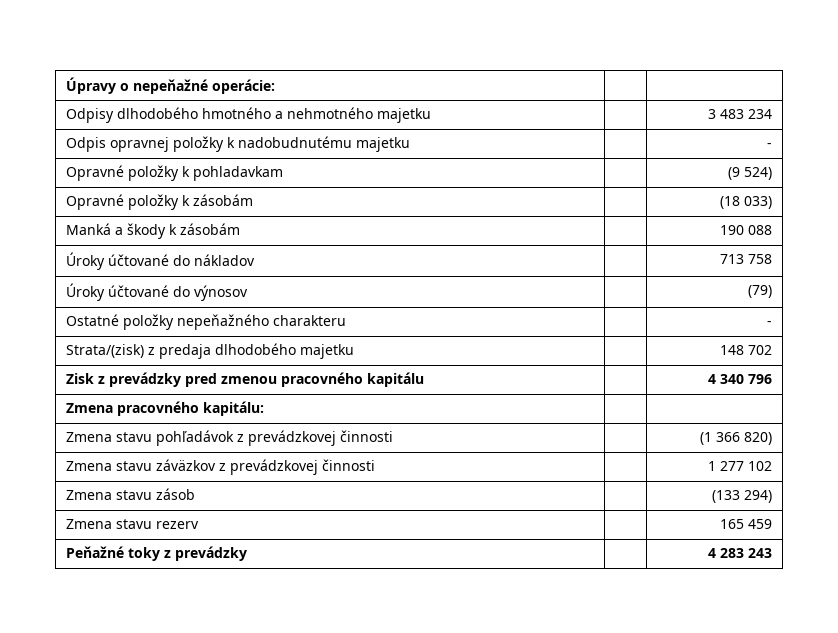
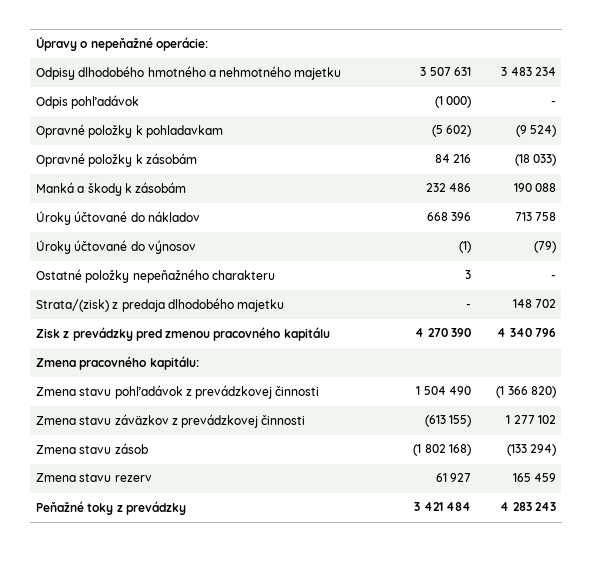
(432, 115) none -> [420,67,471,76] 3 507 631
[110,136,411,152] opravnej položky k nadobudnutému majetku | -> [71,95,140,109] [434,96,471,108] pohľadávok | (1 000)
(284, 173) none -> [431,125,471,137] (5 602)
(254, 200) none -> [434,154,471,163] 84 216
(241, 229) none -> [425,183,471,192] 232 486
(256, 260) none -> [426,212,471,221] 668 396
(249, 293) none -> [458,241,471,253] (1)
(347, 320) none -> [464,270,471,279] 3
(355, 351) none -> [465,304,471,308] -
(425, 379) none -> [415,328,471,337] 4 270 390
(394, 436) none -> [416,386,471,395] 1 504 490
(376, 465) none -> [424,415,471,427] (613 155)
(196, 494) none -> [413,444,471,456] (1 802 168)
(200, 525) none -> [435,473,471,482] 61 927
(248, 553) none -> [414,502,471,511] 3 421 484

